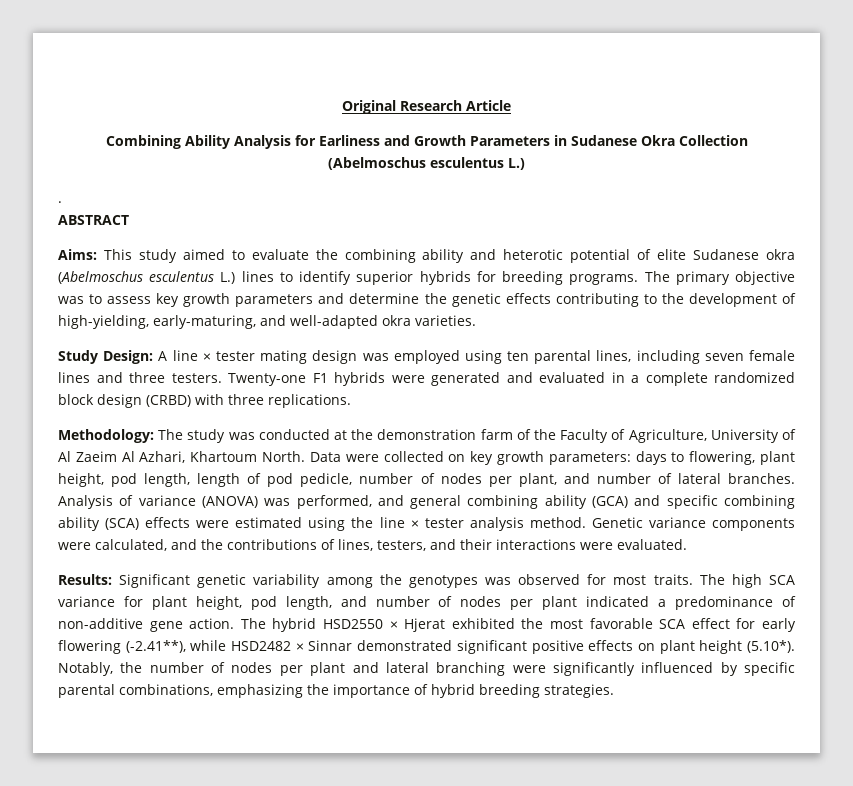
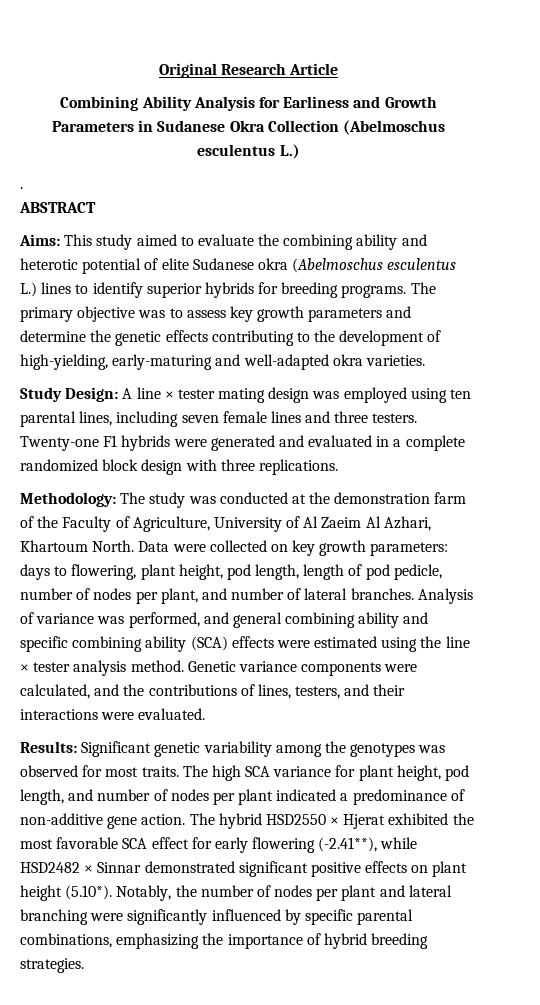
[153,315,256,329] early-maturing, -> [112,354,213,370] early-maturing
[146,395,191,407] (CRBD) -> (183, 467) none
[201,496,258,508] (ANOVA) -> (95, 618) none
[592,496,629,508] (GCA) -> (400, 620) none

